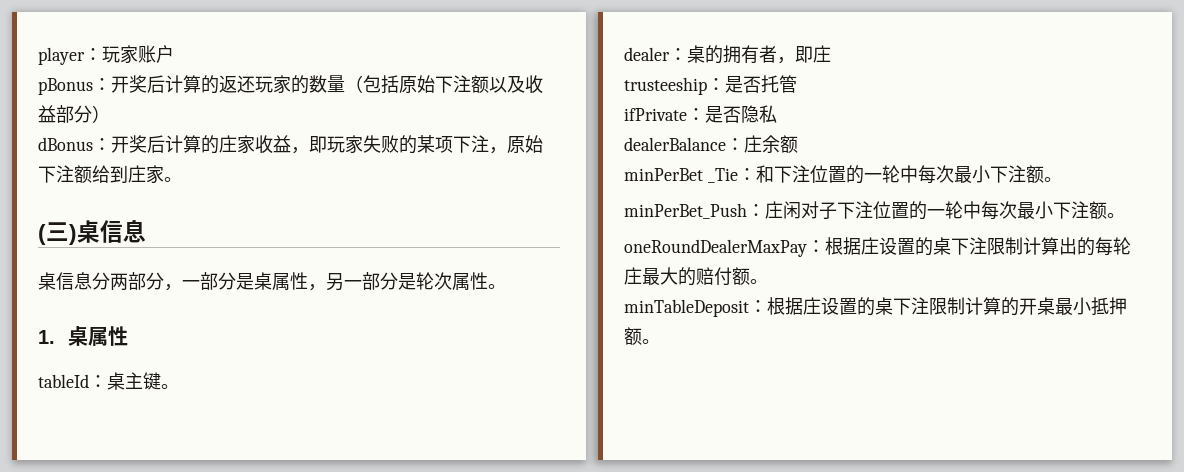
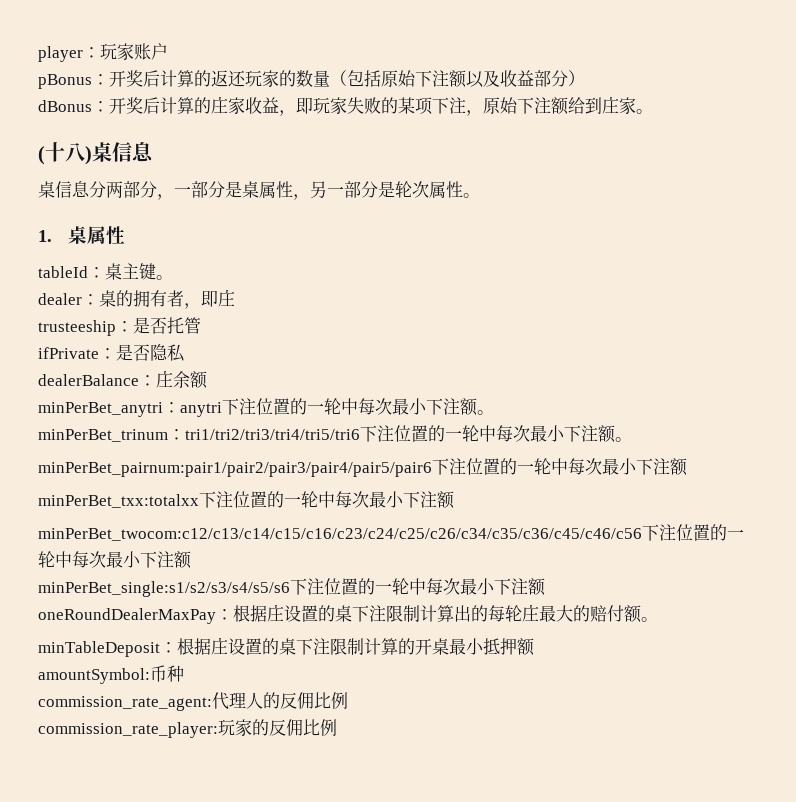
[46,222,69,241] 三 -> [45,142,85,162] 十八
[624,165,1062,184] [624,201,1125,220] minPerBet _Tie：和下注位置的一轮中每次最小下注额。 // minPerBet_Push：庄闲对子下注位置的一轮中每次最小下注额。 -> [38,398,494,417] [38,425,632,443] [38,458,688,477] [38,491,455,509] [38,524,744,541] [38,551,192,569] [38,578,546,597] minPerBet_anytri：anytri下注位置的一轮中每次最小下注额。 // minPerBet_trinum：tri1/tri2/tri3/tri4/tri5/tri6下注位置的一轮中每次最小下注额。 // minPerBet_pairnum:pair1/pair2/pair3/pair4/pair5/pair6下注位置的一轮中每次最小下注额 // minPerBet_txx:totalxx下注位置的一轮中每次最小下注额 // minPerBet_twocom:c12/c13/c14/c15/c16/c23/c24/c25/c26/c34/c35/c36/c45/c46/c56下注位置的一轮中每次最小下注额 // minPerBet_single:s1/s2/s3/s4/s5/s6下注位置的一轮中每次最小下注额
[642,339,660,344] 。 -> [38,665,184,684] [38,692,348,711] [38,719,337,738] // amountSymbol:币种 // commission_rate_agent:代理人的反佣比例 // commission_rate_player:玩家的反佣比例

